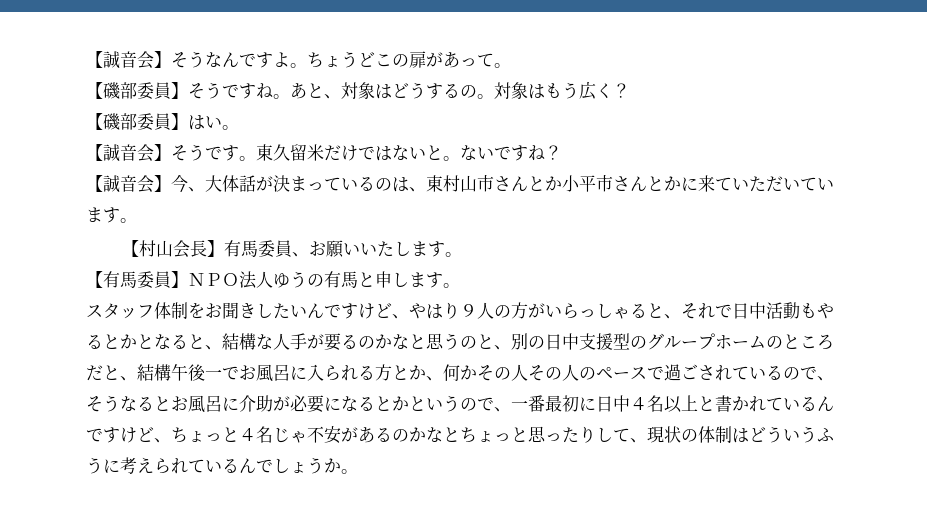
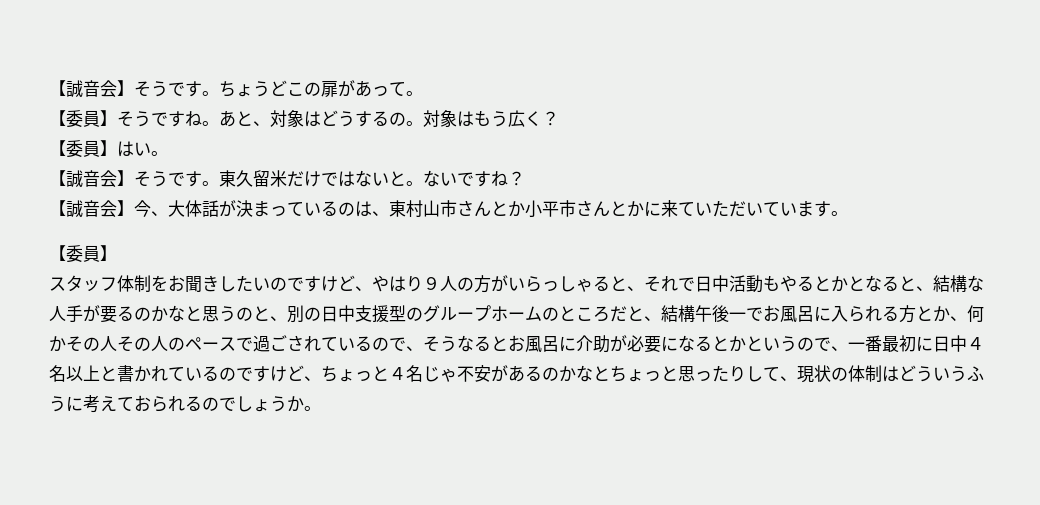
[86,51,290,69] 【誠音会】そうなんですよ -> [49,80,202,98] 【誠音会】そうです
[103,82,137,99] 磯部 -> (66, 118) none
[103,113,137,130] 磯部 -> (66, 148) none
[138,240,462,258] [86,271,460,289] 村山会長】有馬委員、お願いいたします。 // 【有馬委員】ＮＰＯ法人ゆうの有馬と申します。 -> [66,245,117,262] 委員】
[307,303,324,318] ん -> [270,277,287,291] の
[817,396,834,411] ん -> [219,367,236,381] の
[154,458,256,474] られているん -> [117,395,219,412] ておられるの

